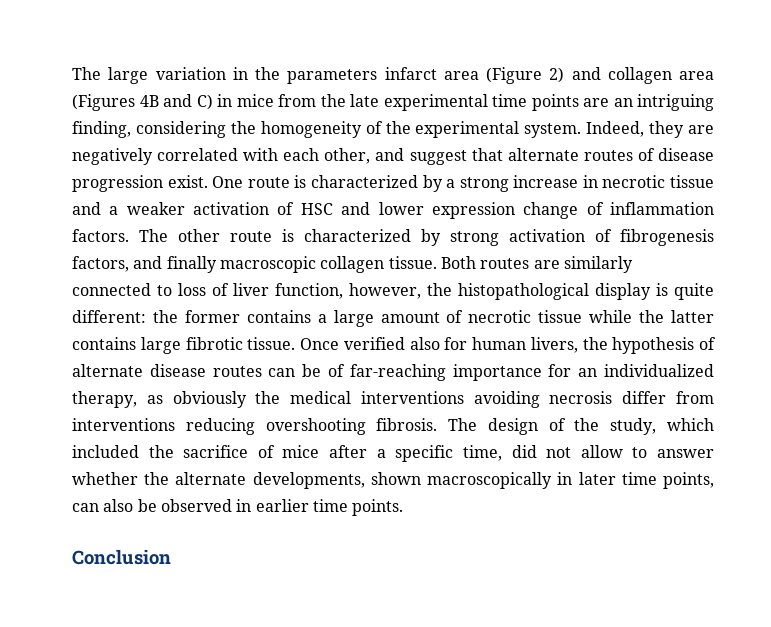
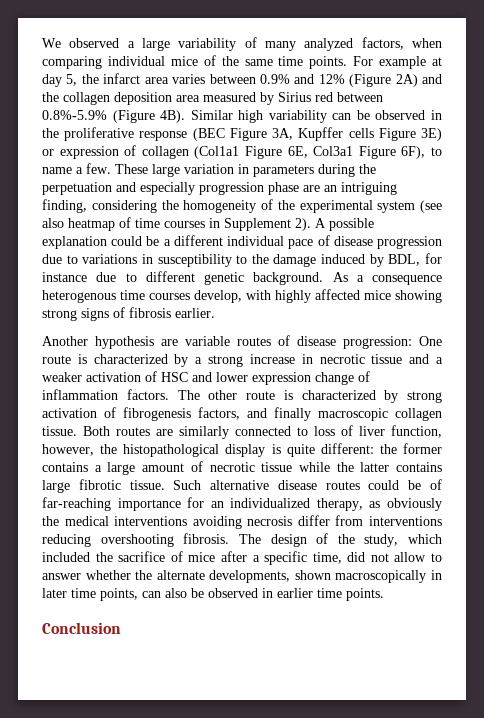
[72,67,714,84] [72,94,579,111] The large variation in the parameters infarct area (Figure 2) and collagen area (Figures 4B and C) in mice from the late experimental time points -> [42,37,442,51] [42,55,442,69] [42,73,443,87] [42,92,383,105] [42,110,442,123] [42,127,443,141] [42,145,443,159] [42,163,376,177] [42,182,299,195] We observed a large variability of many analyzed factors, when comparing individual mice of the same time points. For example at day 5, the infarct area varies between 0.9% and 12% (Figure 2A) and the collagen deposition area measured by Sirius red between 0.8%-5.9% (Figure 4B). Similar high variability can be observed in the proliferative response (BEC Figure 3A, Kupffer cells Figure 3E) or expression of collagen (Col1a1 Figure 6E, Col3a1 Figure 6F), to name a few. These large variation in parameters during the perpetuation and especially progression phase
[524,121,715,138] [72,148,579,165] system. Indeed, they are negatively correlated with each other, and suggest that alternate -> [377,200,442,213] [42,217,374,231] [42,235,443,249] [42,253,442,267] [42,271,442,285] [42,289,442,303] [42,307,215,321] [42,336,230,349] system (see also heatmap of time courses in Supplement 2). A possible explanation could be a different individual pace of disease progression due to variations in susceptibility to the damage induced by BDL, for instance due to different genetic background. As a consequence heterogenous time courses develop, with highly affected mice showing strong signs of fibrosis earlier. // Another hypothesis are variable
[72,175,208,192] progression exist. -> [343,336,412,349] progression:
[300,337,716,354] [72,364,143,377] Once verified also for human livers, the hypothesis of alternate -> [173,480,270,490] Such alternative
[268,368,296,377] can -> [368,480,400,490] could

